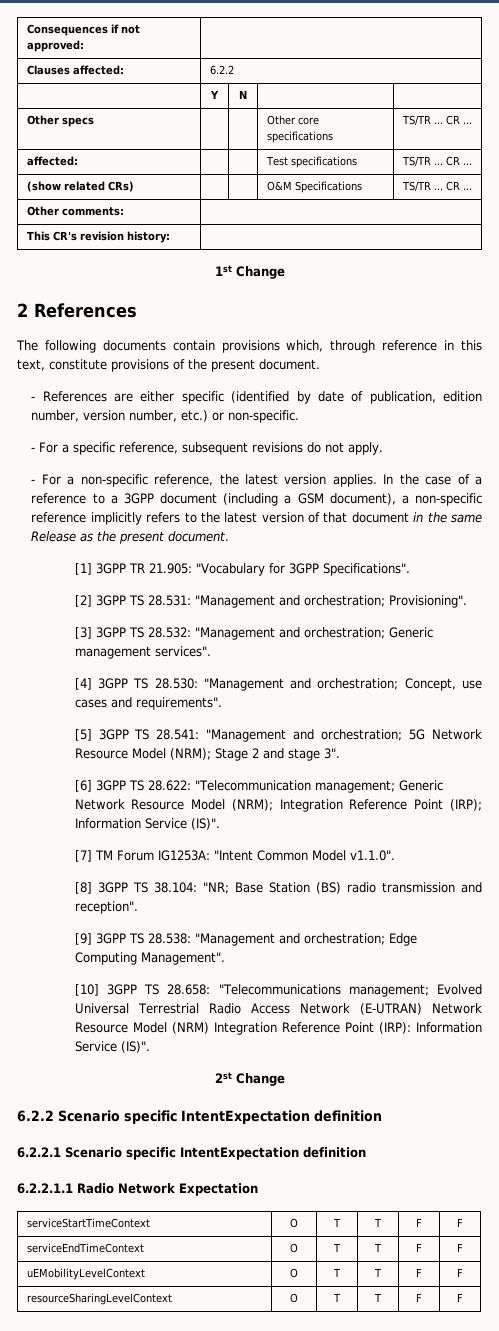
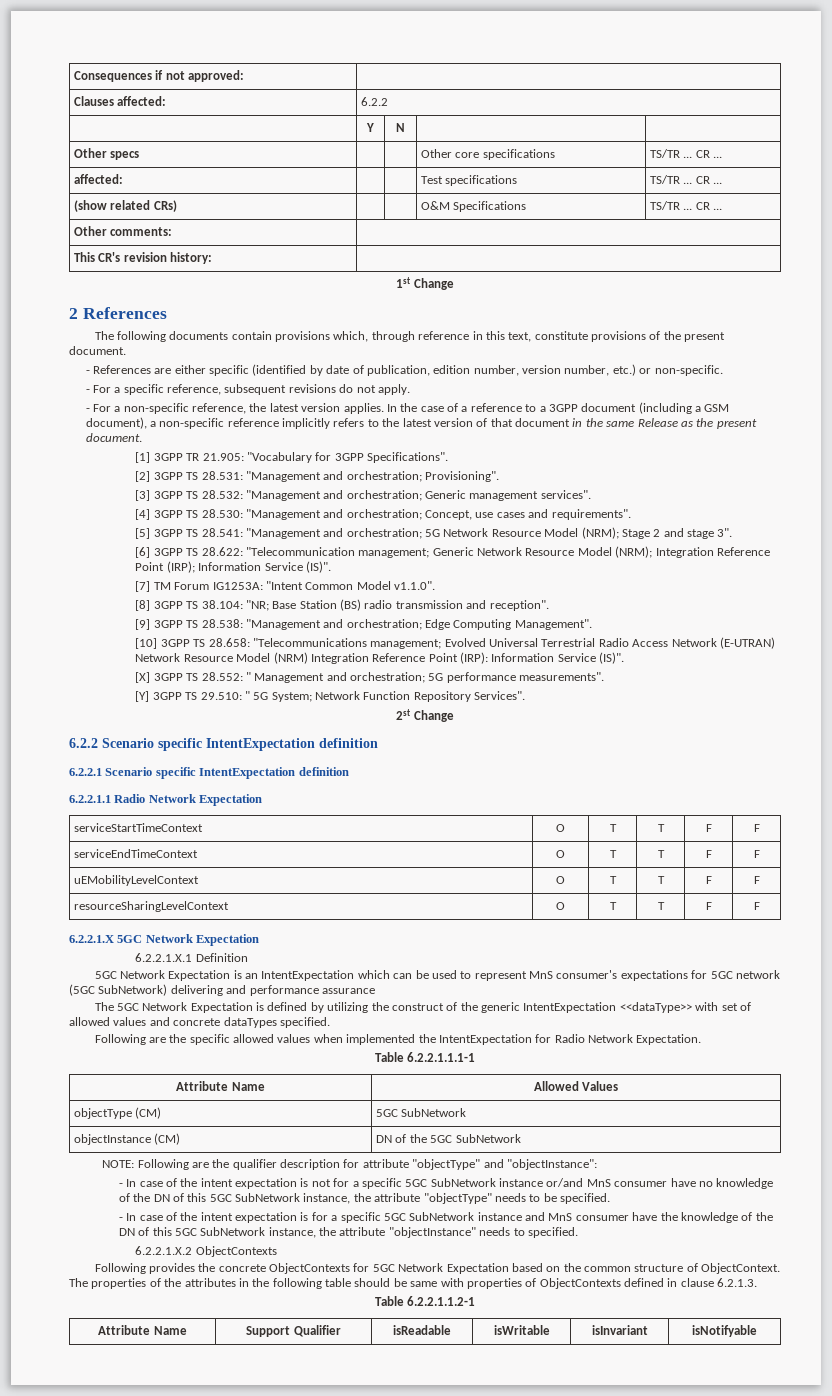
(150, 1047) none -> [135,672,605,683] [135,691,526,702] // [X] 3GPP TS 28.552: " Management and orchestration; 5G performance measurements". // [Y] 3GPP TS 29.510: " 5G System; Network Function Repository Services".
(463, 1297) none -> [69,934,260,946] [135,953,248,962] [94,970,780,981] [69,984,375,996] [94,1002,751,1013] [69,1017,330,1028] [94,1034,702,1045] [374,1052,476,1062] [176,1081,265,1091] [533,1081,619,1091] [74,1107,162,1119] [376,1108,467,1117] [74,1133,181,1145] [376,1134,521,1143] [102,1159,597,1170] [118,1178,774,1189] [118,1193,611,1204] [118,1212,773,1223] [118,1227,578,1238] [135,1246,277,1257] [94,1263,781,1274] [69,1278,758,1289] [374,1296,476,1306] [98,1325,187,1335] [246,1325,341,1337] [393,1325,451,1335] [493,1325,550,1335] [591,1325,648,1335] [692,1325,757,1337] // 6.2.2.1.X 5GC Network Expectation // 6.2.2.1.X.1 Definition // 5GC Network Expectation is an IntentExpectation which can be used to represent MnS consumer's expectations for 5GC network (5GC SubNetwork) delivering and performance assurance // The 5GC Network Expectation is defined by utilizing the construct of the generic IntentExpectation <<dataType>> with set of allowed values and concrete dataTypes specified. // Following are the specific allowed values when implemented the IntentExpectation for Radio Network Expectation. // Table 6.2.2.1.1.1-1 // Attribute Name | Allowed Values // objectType (CM) | 5GC SubNetwork // objectInstance (CM) | DN of the 5GC SubNetwork // NOTE: Following are the qualifier description for attribute "objectType" and "objectInstance": // - In case of the intent expectation is not for a specific 5GC SubNetwork instance or/and MnS consumer have no knowledge of the DN of this 5GC SubNetwork instance, the attribute "objectType" needs to be specified. // - In case of the intent expectation is for a specific 5GC SubNetwork instance and MnS consumer have the knowledge of the DN of this 5GC SubNetwork instance, the attribute "objectInstance" needs to specified. // 6.2.2.1.X.2 ObjectContexts // Following provides the concrete ObjectContexts for 5GC Network Expectation based on the common structure of ObjectContext. The properties of the attributes in the following table should be same with properties of ObjectContexts defined in clause 6.2.1.3. // Table 6.2.2.1.1.2-1 // Attribute Name | Support Qualifier | isReadable | isWritable | isInvariant | isNotifyable

